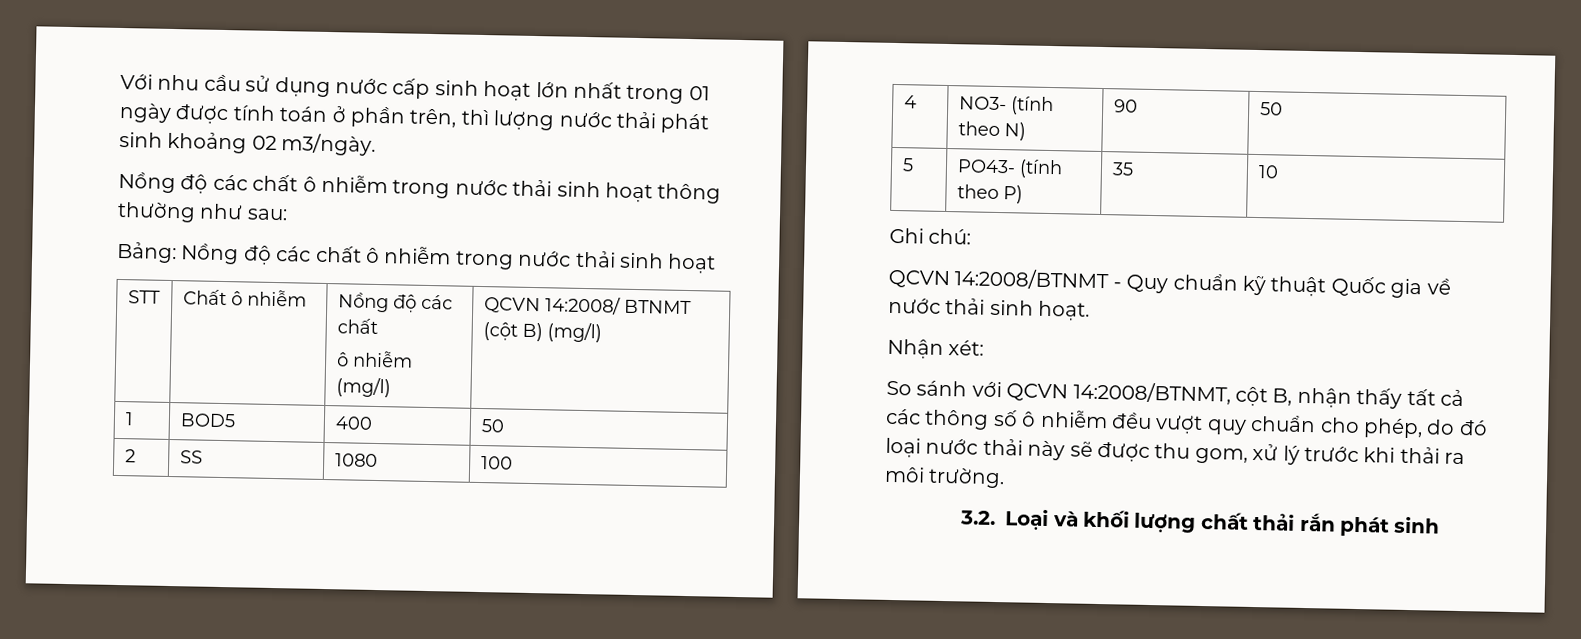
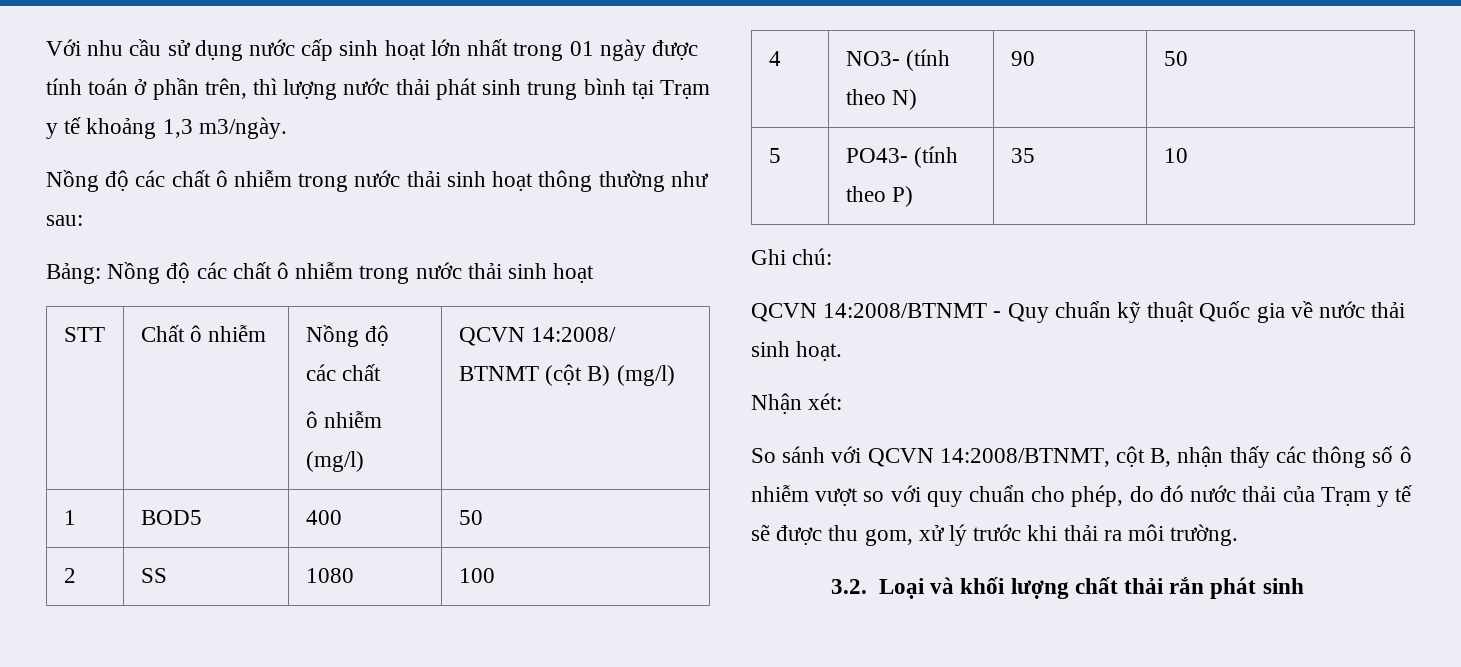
[167,131,277,154] khoảng 02 -> [527,78,710,100] [46,117,193,139] trung bình tại Trạm y tế khoảng 1,3
[1406,388,1464,407] tất cả -> (1270, 457) none
[1111,412,1204,435] đều vượt -> [815,485,921,506] vượt so với
[885,437,1066,461] loại nước thải này -> [1190,485,1413,507] nước thải của Trạm y tế

